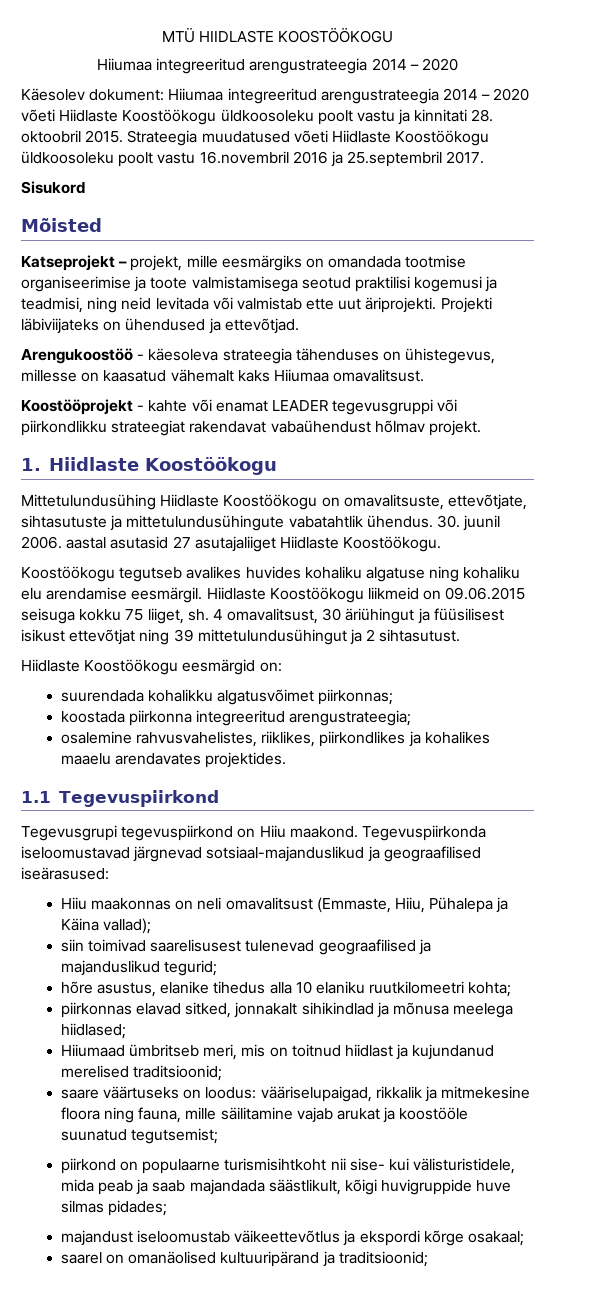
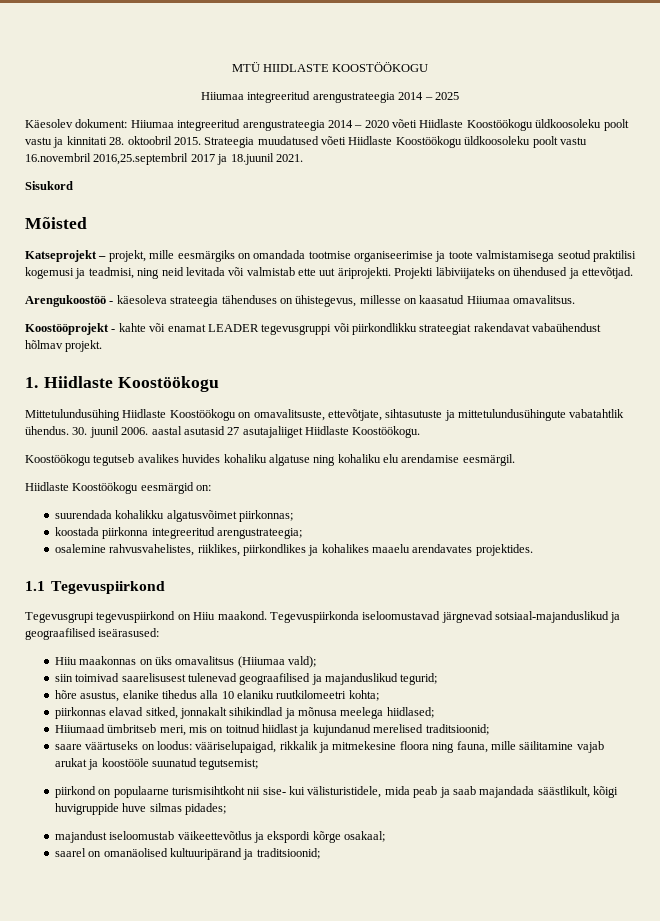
[421,58,458,71] 2020 -> [434,92,459,100] 2025
[292,151,485,167] 2016 ja 25.septembril 2017. -> [93,153,303,165] 2016,25.septembril 2017 ja 18.juunil 2021.
[170,369,425,382] vähemalt kaks Hiiumaa omavalitsust. -> [466,295,576,304] Hiiumaa omavalitsus.
[206,587,526,603] [21,608,504,624] [21,629,461,645] Hiidlaste Koostöökogu liikmeid on 09.06.2015 seisuga kokku 75 liiget, sh. 4 omavalitsust, 30 äriühingut ja füüsilisest isikust ettevõtjat ning 39 mittetulundusühingut ja 2 sihtasutust. -> (515, 460) none
[197,897,509,913] [60,918,152,934] neli omavalitsust (Emmaste, Hiiu, Pühalepa ja Käina vallad); -> [154,656,317,668] üks omavalitsus (Hiiumaa vald);

